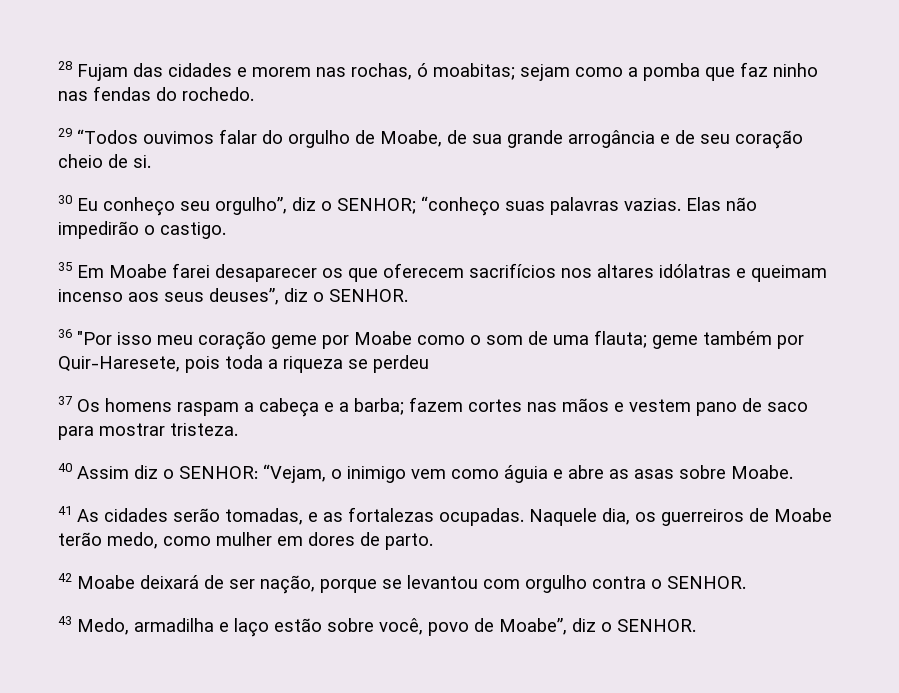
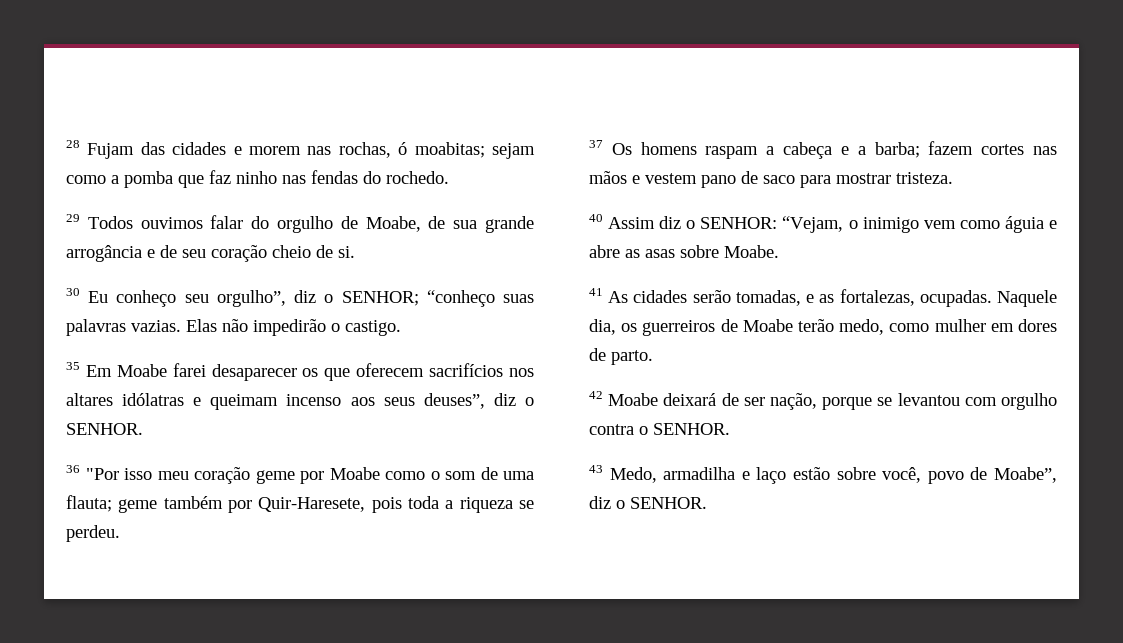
[77,129,138,144] “Todos -> [87,216,133,229] Todos
[373,355,429,373] perdeu -> [66,525,120,542] perdeu.
[348,507,434,522] fortalezas -> [839,289,915,306] fortalezas,

